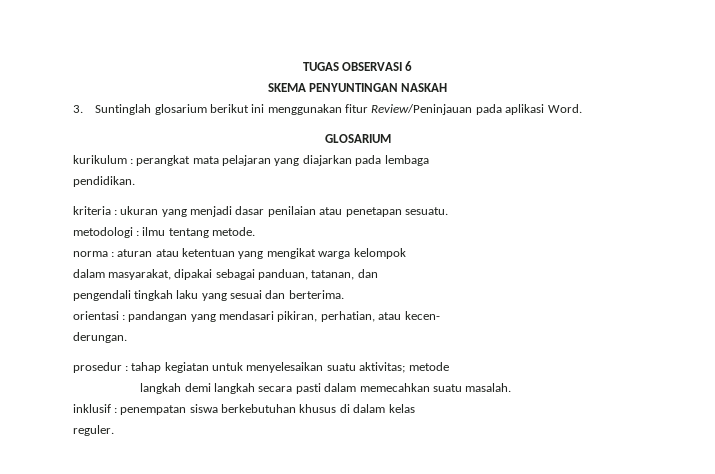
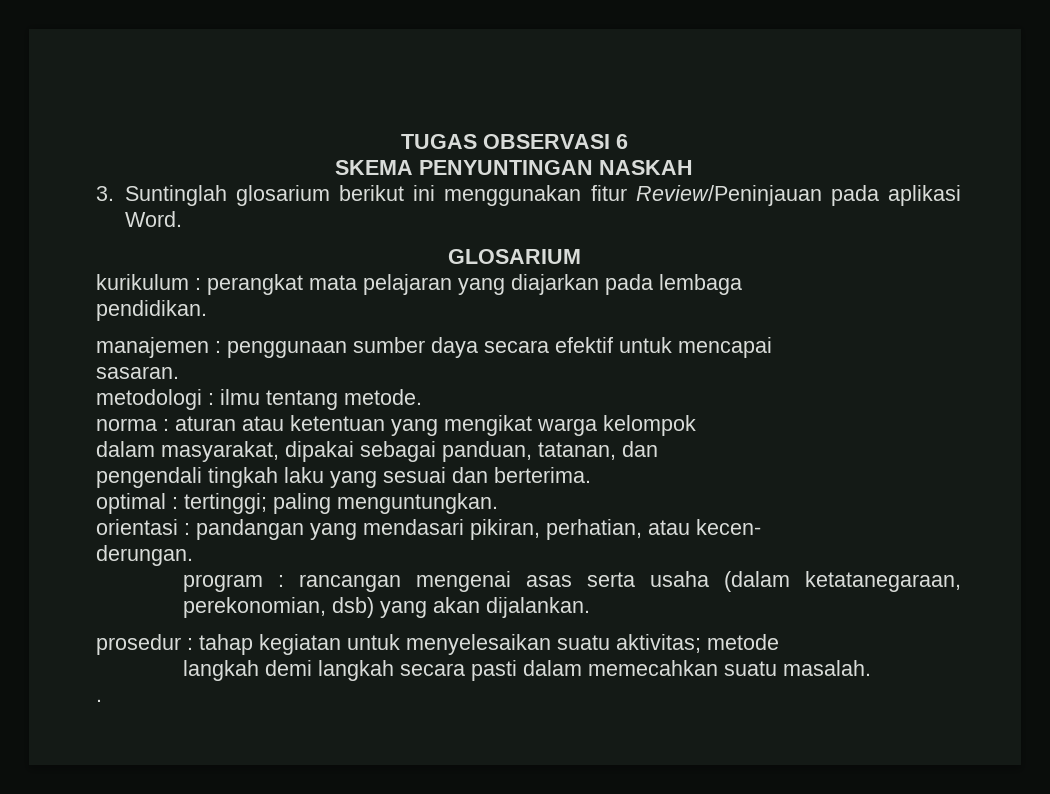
[72,206,448,217] kriteria : ukuran yang menjadi dasar penilaian atau penetapan sesuatu. -> [95,337,772,358] [95,366,179,379] manajemen : penggunaan sumber daya secara efektif untuk mencapai // sasaran.
(344, 294) none -> [95,493,498,514] // optimal : tertinggi; paling menguntungkan.
(127, 337) none -> [182,571,962,592] [182,597,590,618] // program : rancangan mengenai asas serta usaha (dalam ketatanegaraan, perekonomian, dsb) yang akan dijalankan.
[72,404,415,415] [72,425,114,436] inklusif : penempatan siswa berkebutuhan khusus di dalam kelas // reguler. -> [95,699,102,702] .

